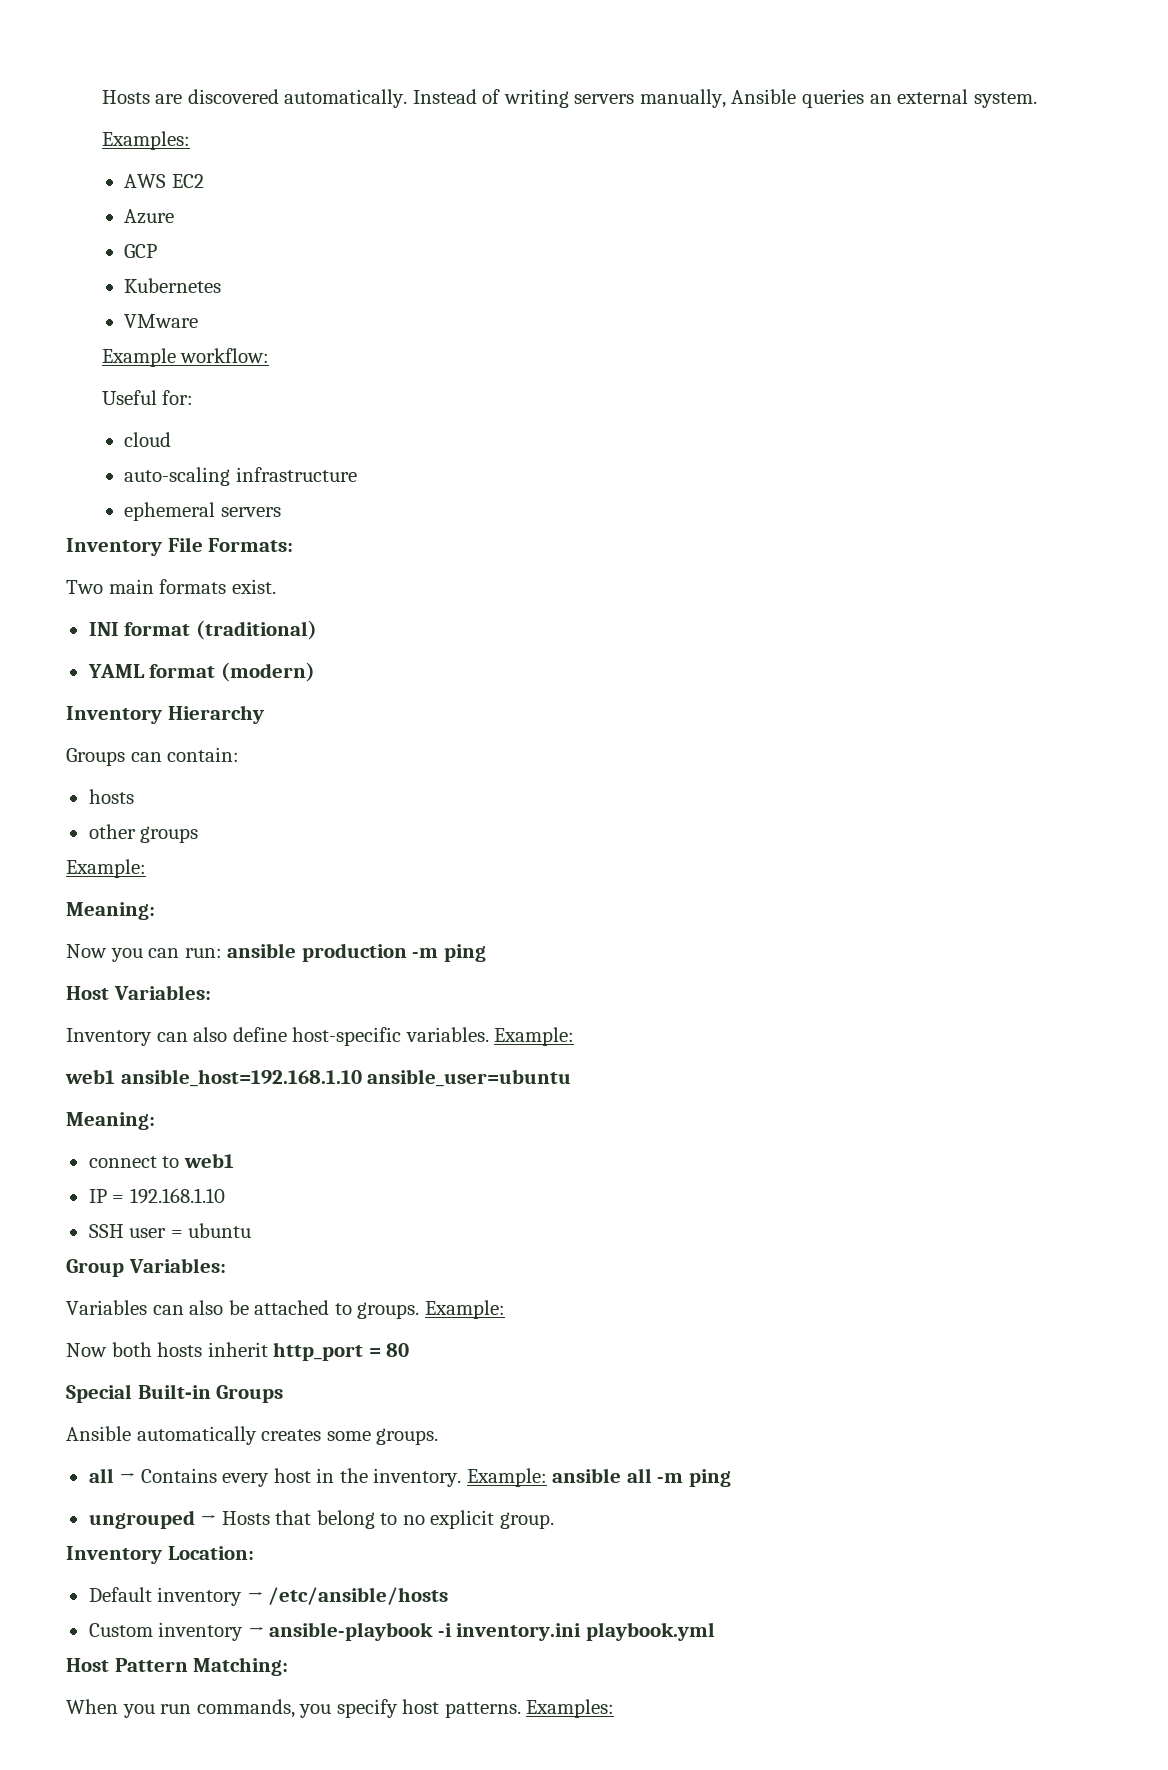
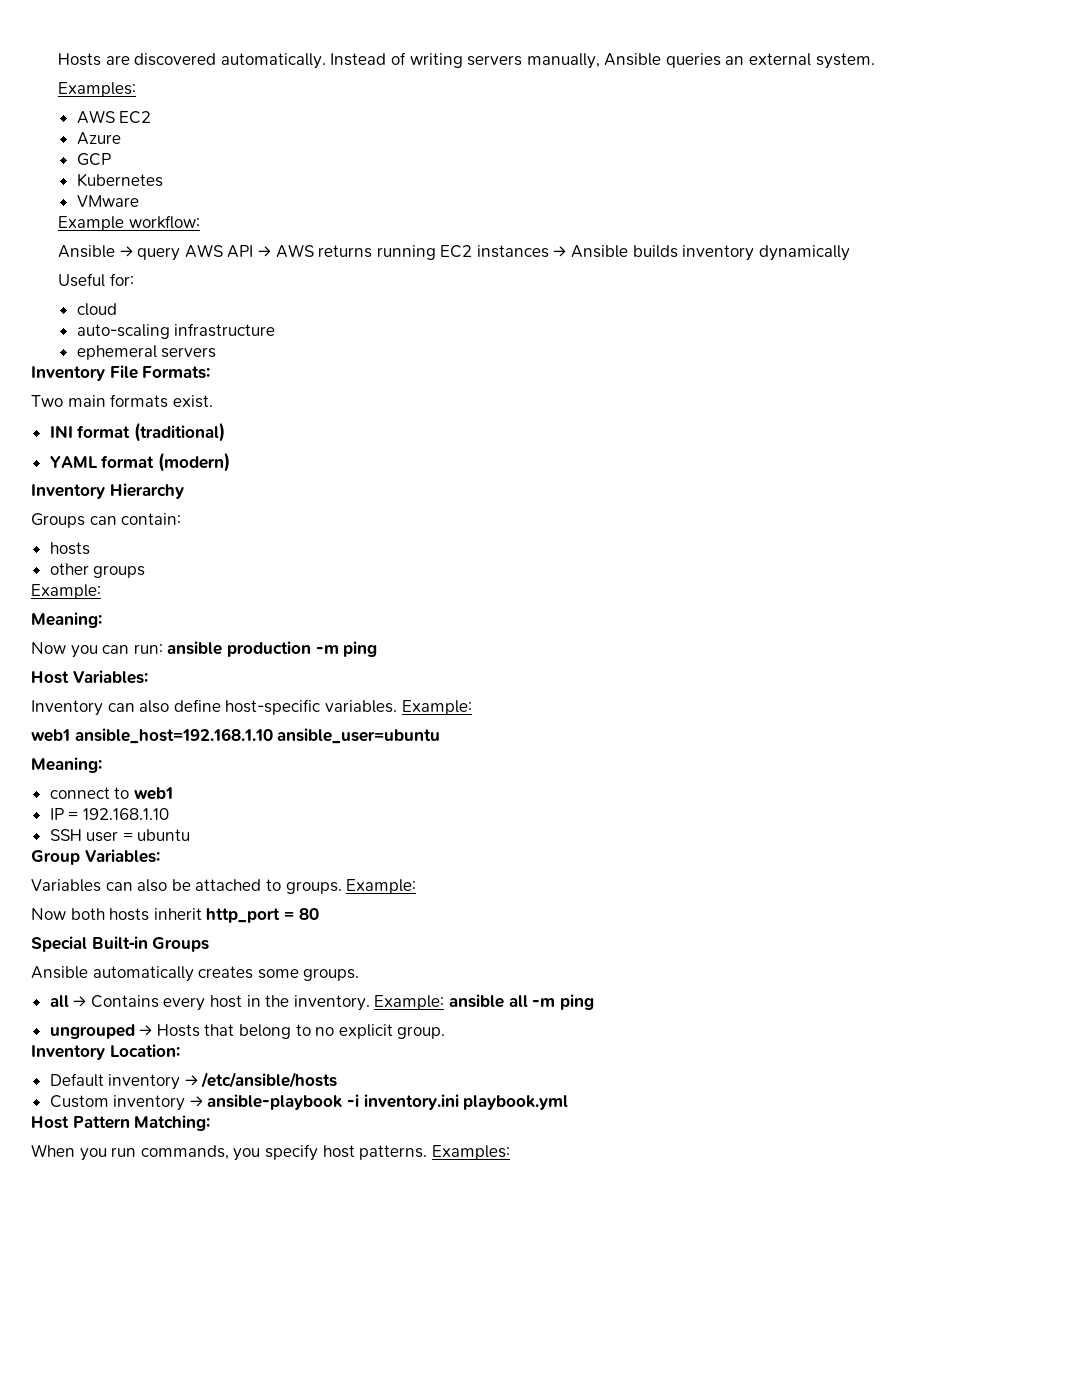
(270, 355) none -> [57,244,850,261] // Ansible → query AWS API → AWS returns running EC2 instances → Ansible builds inventory dynamically

